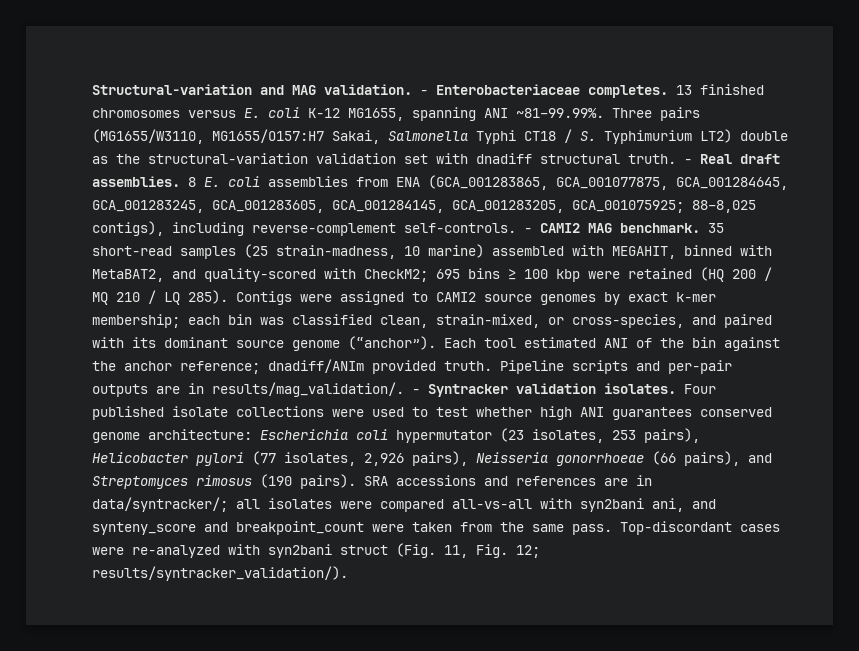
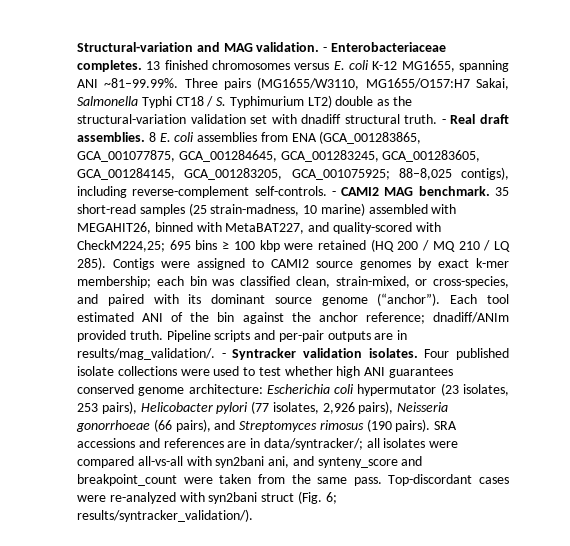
[612,246,676,259] MEGAHIT, -> [77,222,151,234] MEGAHIT26,
[92,269,164,282] MetaBAT2, -> [225,223,305,234] MetaBAT227,
[364,269,428,282] CheckM2; -> [77,240,165,252] CheckM224,25;
[444,544,540,558] 11, Fig. 12; -> [325,492,337,504] 6;

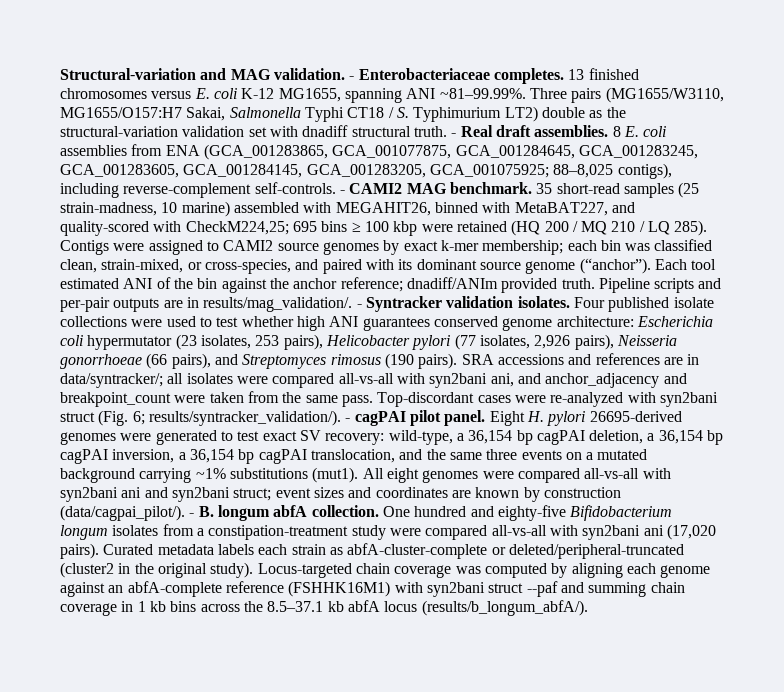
[317,457,398,468] synteny_score -> [545,373,660,388] anchor_adjacency
(253, 515) none -> [345,410,682,426] [60,430,724,445] [60,449,648,464] [60,467,671,483] [60,487,621,502] [60,505,673,521] [60,524,716,540] [60,543,684,559] [60,562,711,578] [60,581,685,597] [60,600,588,616] - cagPAI pilot panel. Eight H. pylori 26695-derived genomes were generated to test exact SV recovery: wild-type, a 36,154 bp cagPAI deletion, a 36,154 bp cagPAI inversion, a 36,154 bp cagPAI translocation, and the same three events on a mutated background carrying ~1% substitutions (mut1). All eight genomes were compared all-vs-all with syn2bani ani and syn2bani struct; event sizes and coordinates are known by construction (data/cagpai_pilot/). - B. longum abfA collection. One hundred and eighty-five Bifidobacterium longum isolates from a constipation-treatment study were compared all-vs-all with syn2bani ani (17,020 pairs). Curated metadata labels each strain as abfA-cluster-complete or deleted/peripheral-truncated (cluster2 in the original study). Locus-targeted chain coverage was computed by aligning each genome against an abfA-complete reference (FSHHK16M1) with syn2bani struct --paf and summing chain coverage in 1 kb bins across the 8.5–37.1 kb abfA locus (results/b_longum_abfA/).

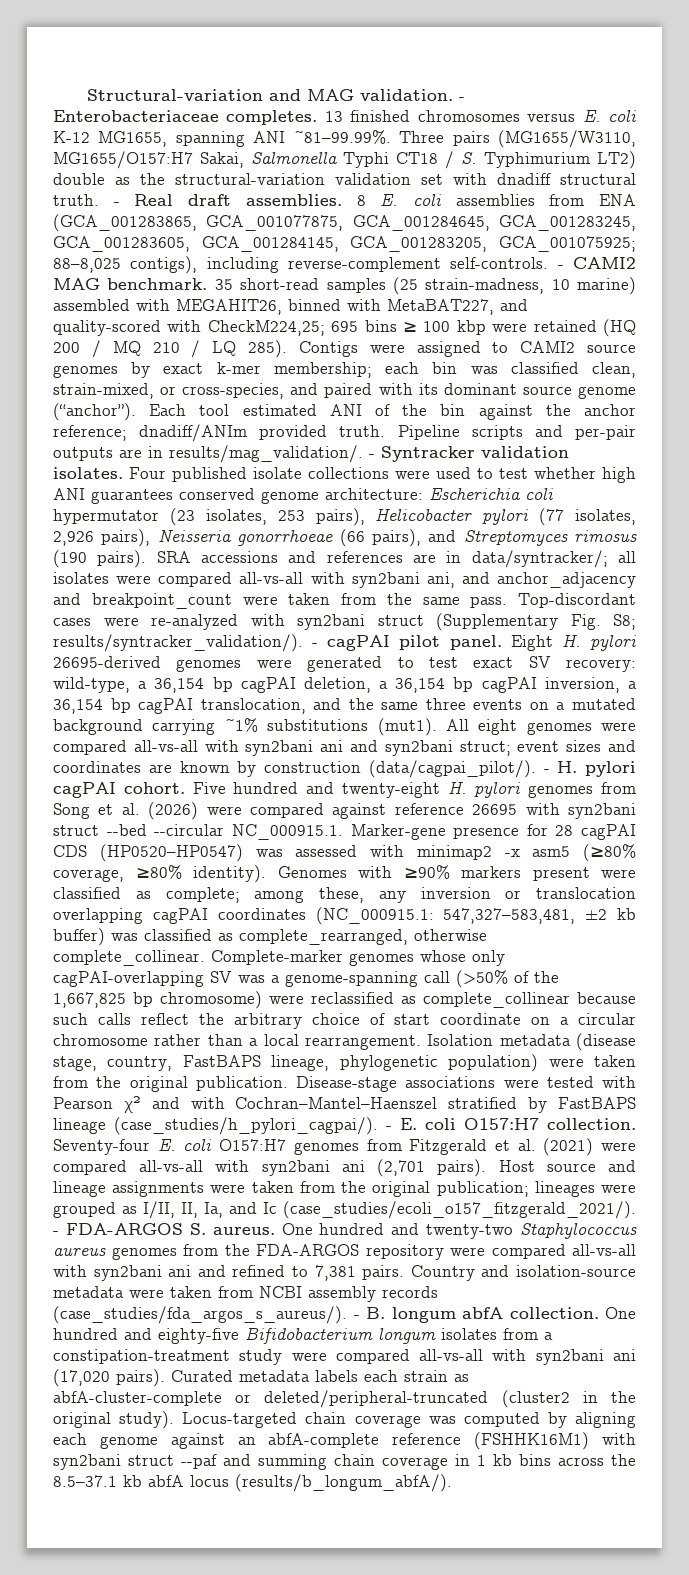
[98,410,145,426] (Fig. 6; -> [436,613,636,631] (Supplementary Fig. S8;
(195, 515) none -> [557,761,636,777] [53,781,636,798] [53,802,636,820] [53,824,636,840] [53,844,636,862] [53,865,636,883] [53,887,636,903] [53,907,636,925] [53,928,487,946] [53,950,505,966] [53,970,559,988] [53,991,636,1009] [53,1013,636,1029] [53,1033,636,1051] [53,1054,637,1072] [53,1076,636,1092] [53,1096,636,1113] [53,1117,636,1135] [53,1138,636,1156] [53,1159,636,1177] [53,1181,636,1197] [53,1201,636,1219] [53,1223,637,1239] [53,1244,636,1260] [53,1265,636,1281] [53,1286,438,1302] [53,1306,360,1324] H. pylori cagPAI cohort. Five hundred and twenty-eight H. pylori genomes from Song et al. (2026) were compared against reference 26695 with syn2bani struct --bed --circular NC_000915.1. Marker-gene presence for 28 cagPAI CDS (HP0520–HP0547) was assessed with minimap2 -x asm5 (≥80% coverage, ≥80% identity). Genomes with ≥90% markers present were classified as complete; among these, any inversion or translocation overlapping cagPAI coordinates (NC_000915.1: 547,327–583,481, ±2 kb buffer) was classified as complete_rearranged, otherwise complete_collinear. Complete-marker genomes whose only cagPAI-overlapping SV was a genome-spanning call (>50% of the 1,667,825 bp chromosome) were reclassified as complete_collinear because such calls reflect the arbitrary choice of start coordinate on a circular chromosome rather than a local rearrangement. Isolation metadata (disease stage, country, FastBAPS lineage, phylogenetic population) were taken from the original publication. Disease-stage associations were tested with Pearson χ² and with Cochran–Mantel–Haenszel stratified by FastBAPS lineage (case_studies/h_pylori_cagpai/). - E. coli O157:H7 collection. Seventy-four E. coli O157:H7 genomes from Fitzgerald et al. (2021) were compared all-vs-all with syn2bani ani (2,701 pairs). Host source and lineage assignments were taken from the original publication; lineages were grouped as I/II, II, Ia, and Ic (case_studies/ecoli_o157_fitzgerald_2021/). - FDA-ARGOS S. aureus. One hundred and twenty-two Staphylococcus aureus genomes from the FDA-ARGOS repository were compared all-vs-all with syn2bani ani and refined to 7,381 pairs. Country and isolation-source metadata were taken from NCBI assembly records (case_studies/fda_argos_s_aureus/). -

